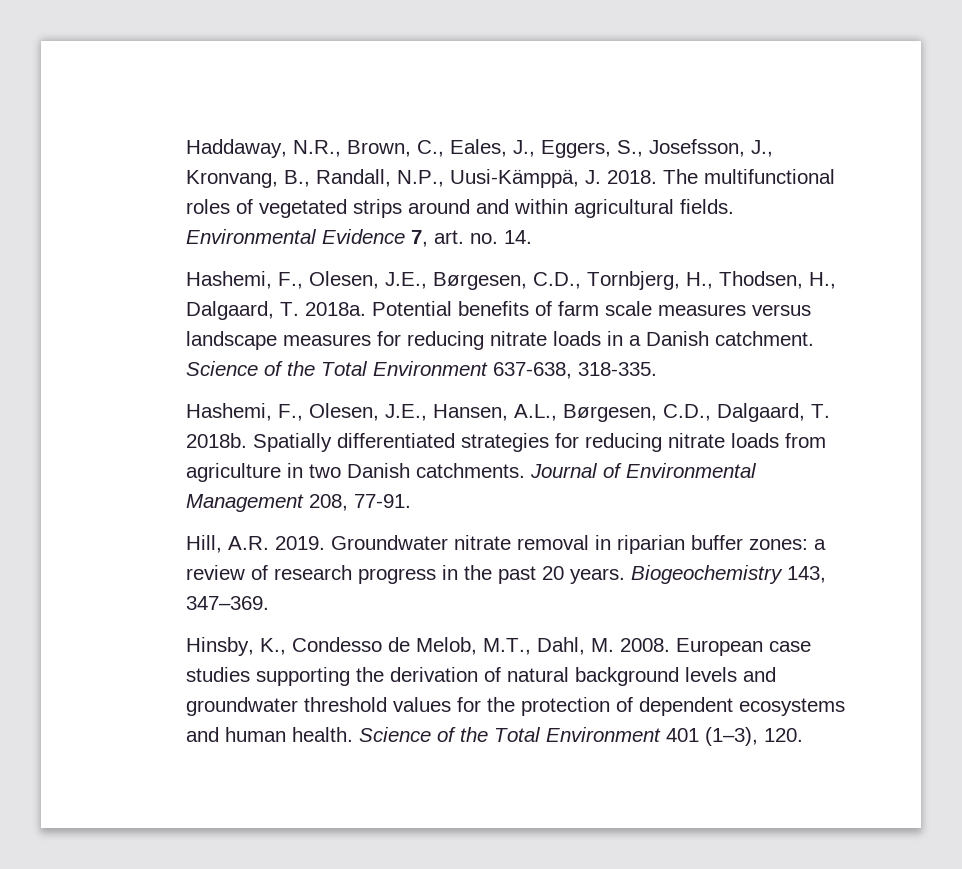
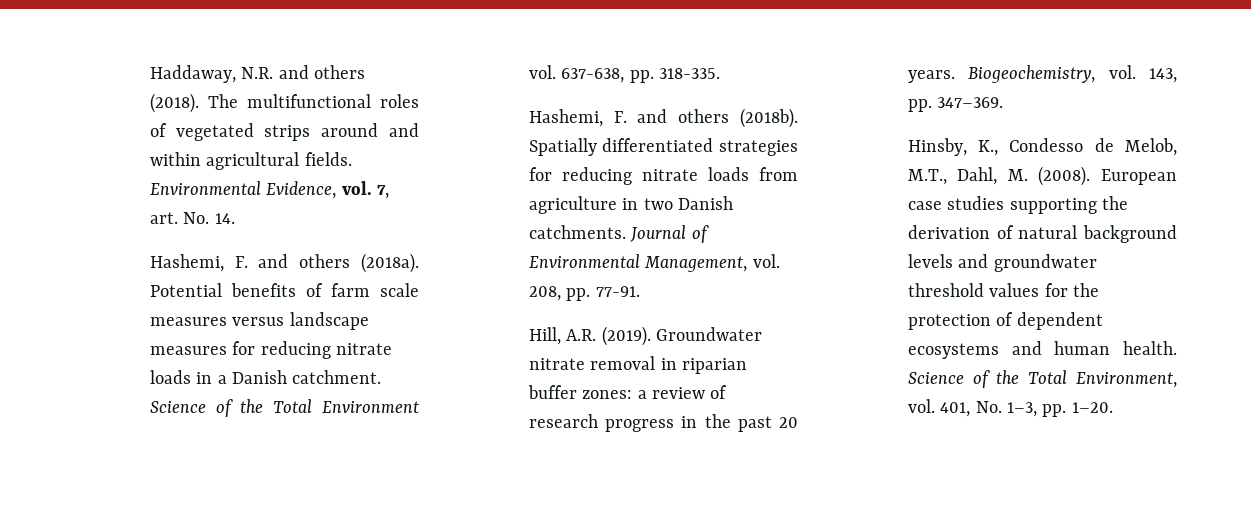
[293,139,774,158] [186,169,658,188] N.R., Brown, C., Eales, J., Eggers, S., Josefsson, J., Kronvang, B., Randall, N.P., Uusi-Kämppä, J. 2018. -> [241,65,366,79] [149,93,199,113] N.R. and others (2018).
[322,229,406,244] Evidence -> [266,181,372,199] Evidence, vol.
[470,233,499,244] no. -> [183,212,210,224] No.
[278,271,837,290] [186,301,367,320] F., Olesen, J.E., Børgesen, C.D., Tornbjerg, H., Thodsen, H., Dalgaard, T. 2018a. -> [234,253,420,273] F. and others (2018a).
[493,362,573,379] 637-638, -> [528,65,654,83] vol. 637-638, pp.
[278,403,831,422] [186,433,248,448] F., Olesen, J.E., Hansen, A.L., Børgesen, C.D., Dalgaard, T. 2018b. -> [613,108,798,128] F. and others (2018b).
[186,494,349,512] Management 208, -> [644,254,780,272] [528,286,591,301] Management, vol. 208, pp.
[275,536,326,550] 2019. -> [601,326,651,346] (2019).
[631,565,827,584] Biogeochemistry 143, -> [968,65,1177,83] [907,99,932,112] Biogeochemistry, vol. 143, pp.
[620,638,671,652] 2008. -> [1038,166,1091,186] (2008).
[546,727,804,746] Environment 401 (1–3), 120. -> [1076,372,1177,388] [907,399,1113,417] Environment, vol. 401, No. 1–3, pp. 1–20.

